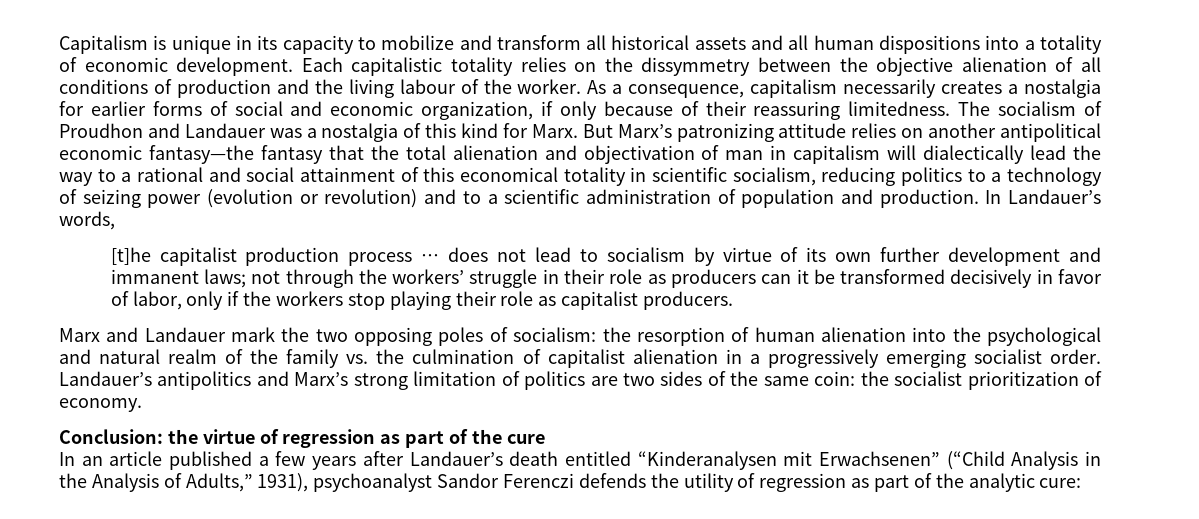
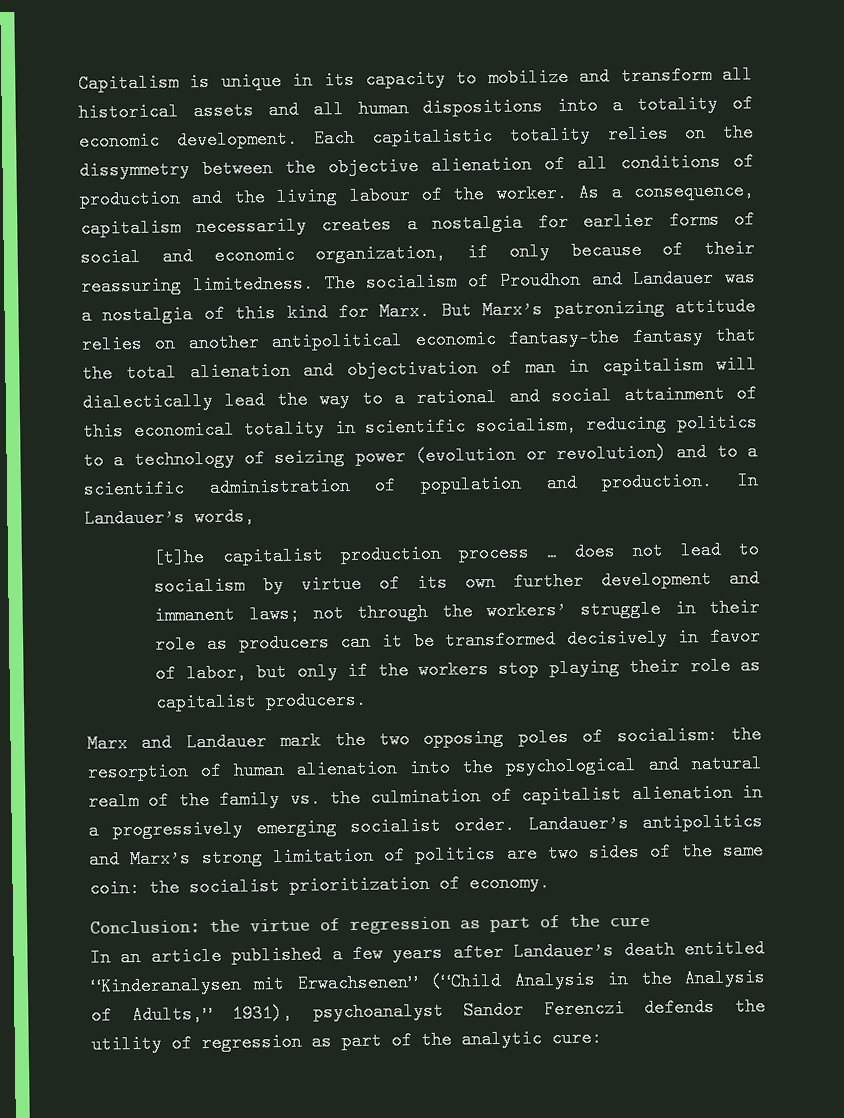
(182, 300) none -> [256,662,288,682] but

